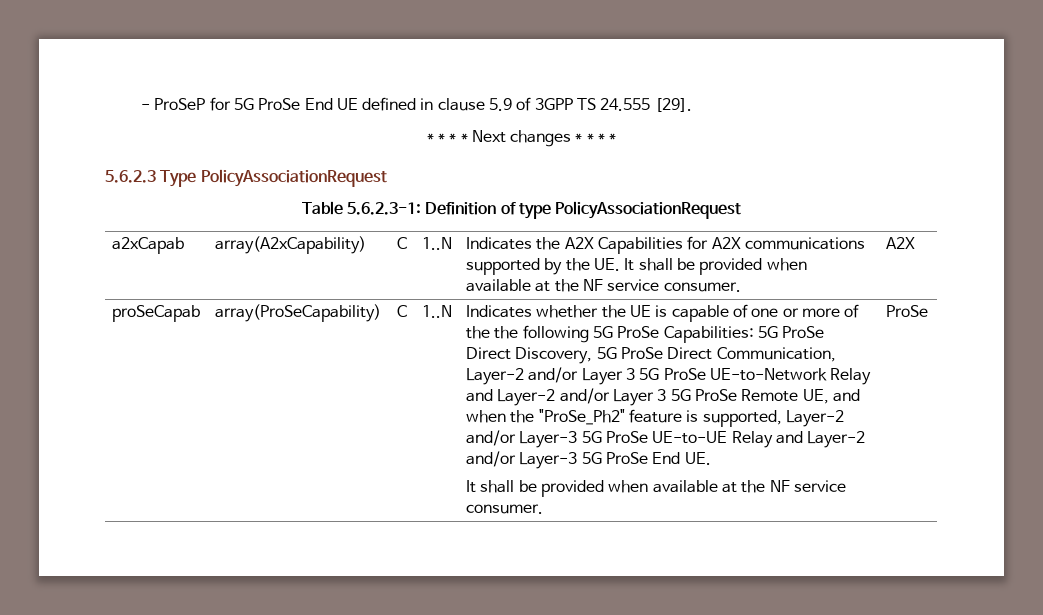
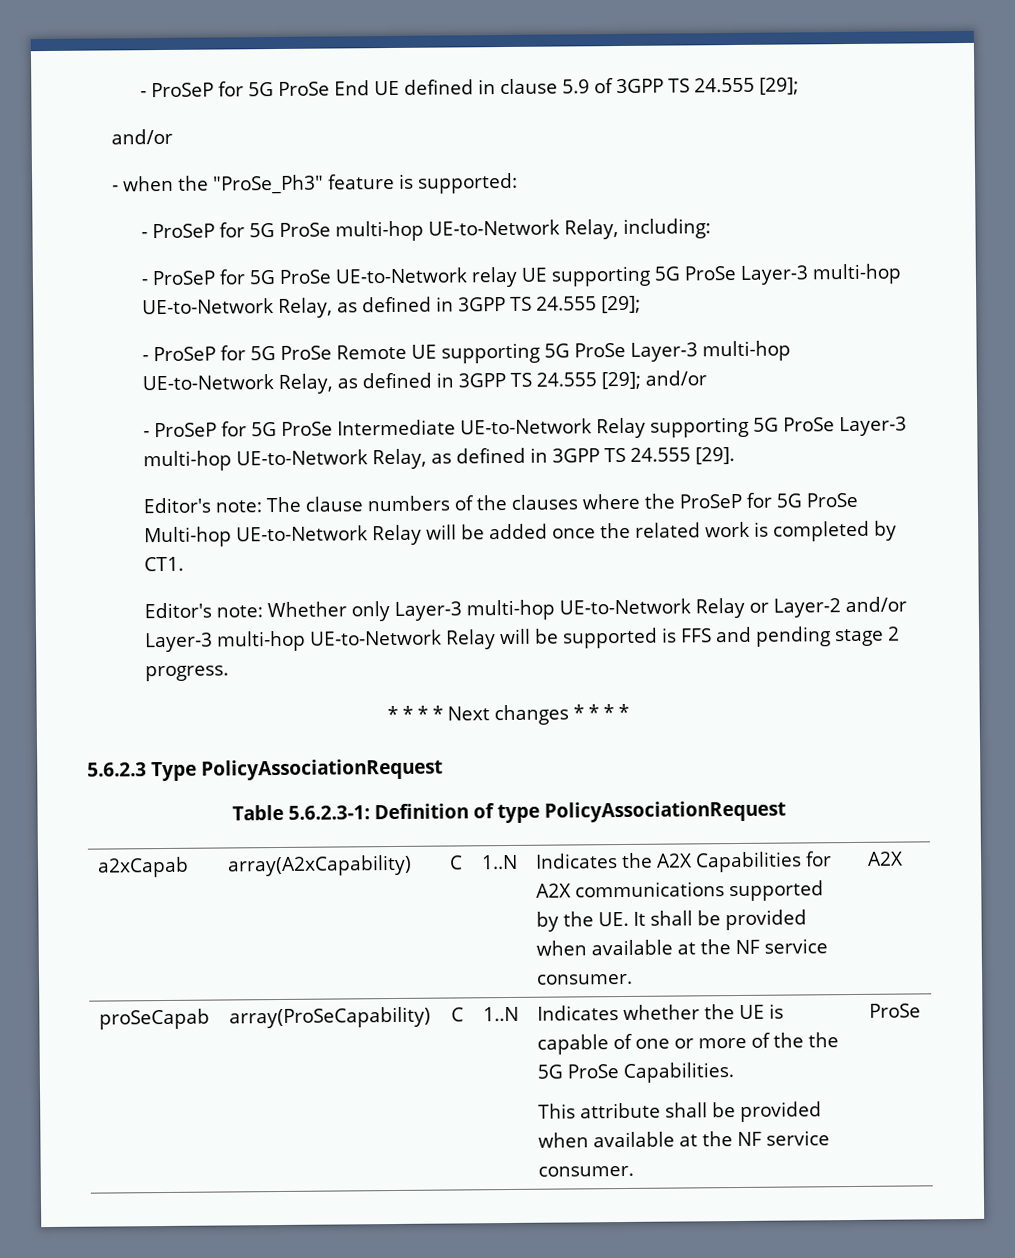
[654,98,692,112] [29]. -> [759,77,800,95] [110,128,173,145] [111,172,518,195] [141,218,712,242] [141,263,903,288] [142,295,642,318] [142,340,792,364] [142,370,708,394] [143,416,908,439] [143,447,736,472] [143,492,859,514] [144,520,898,548] [144,556,185,572] [144,596,908,622] [145,626,901,653] [145,665,230,682] [29]; // and/or // - when the "ProSe_Ph3" feature is supported: // - ProSeP for 5G ProSe multi-hop UE-to-Network Relay, including: // - ProSeP for 5G ProSe UE-to-Network relay UE supporting 5G ProSe Layer-3 multi-hop UE-to-Network Relay, as defined in 3GPP TS 24.555 [29]; // - ProSeP for 5G ProSe Remote UE supporting 5G ProSe Layer-3 multi-hop UE-to-Network Relay, as defined in 3GPP TS 24.555 [29]; and/or // - ProSeP for 5G ProSe Intermediate UE-to-Network Relay supporting 5G ProSe Layer-3 multi-hop UE-to-Network Relay, as defined in 3GPP TS 24.555 [29]. // Editor's note: The clause numbers of the clauses where the ProSeP for 5G ProSe Multi-hop UE-to-Network Relay will be added once the related work is completed by CT1. // Editor's note: Whether only Layer-3 multi-hop UE-to-Network Relay or Layer-2 and/or Layer-3 multi-hop UE-to-Network Relay will be supported is FFS and pending stage 2 progress.
[522,325,825,343] [466,347,836,364] [466,367,872,385] [466,388,860,406] [466,409,844,427] [466,430,866,448] [466,451,711,469] [466,480,477,493] following 5G ProSe Capabilities: 5G ProSe Direct Discovery, 5G ProSe Direct Communication, Layer-2 and/or Layer 3 5G ProSe UE-to-Network Relay and Layer-2 and/or Layer 3 5G ProSe Remote UE, and when the "ProSe_Ph2" feature is supported, Layer-2 and/or Layer-3 5G ProSe UE-to-UE Relay and Layer-2 and/or Layer-3 5G ProSe End UE. // It -> [536,1062,734,1084] [537,1102,661,1119] 5G ProSe Capabilities. // This attribute

